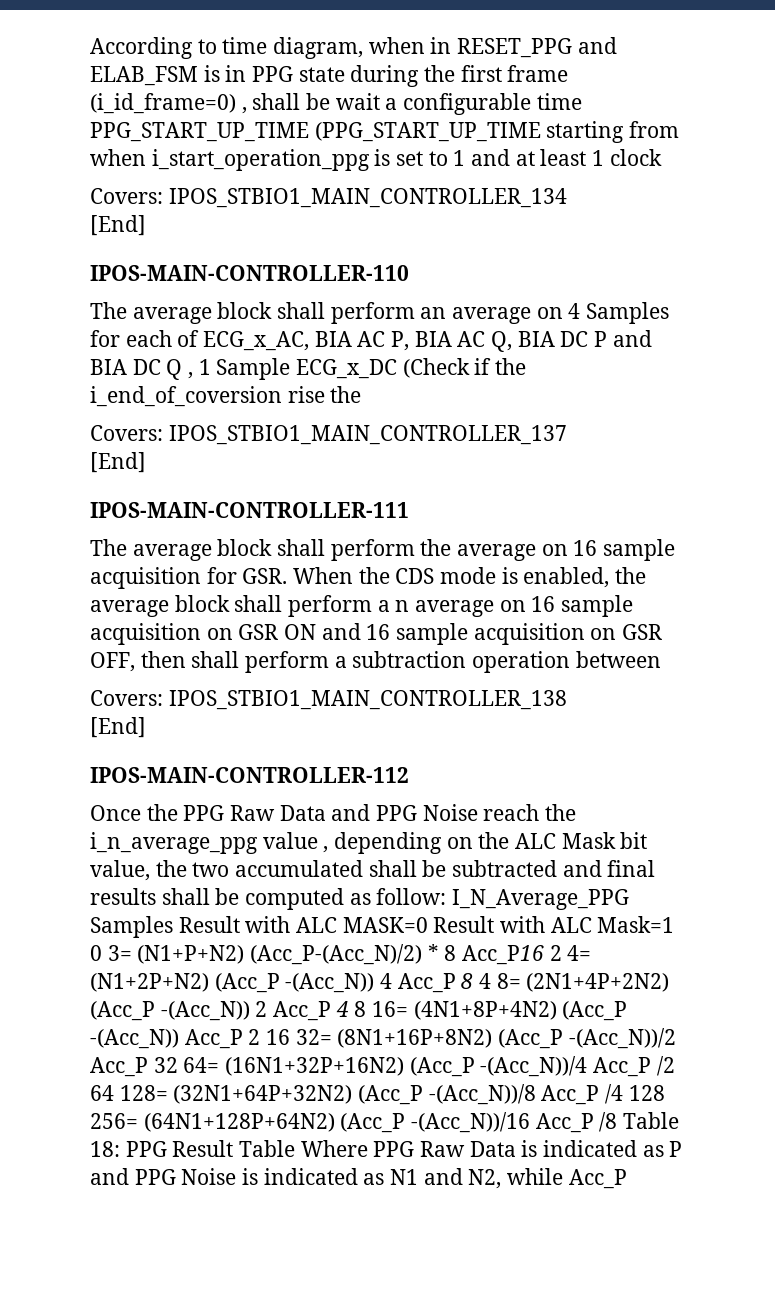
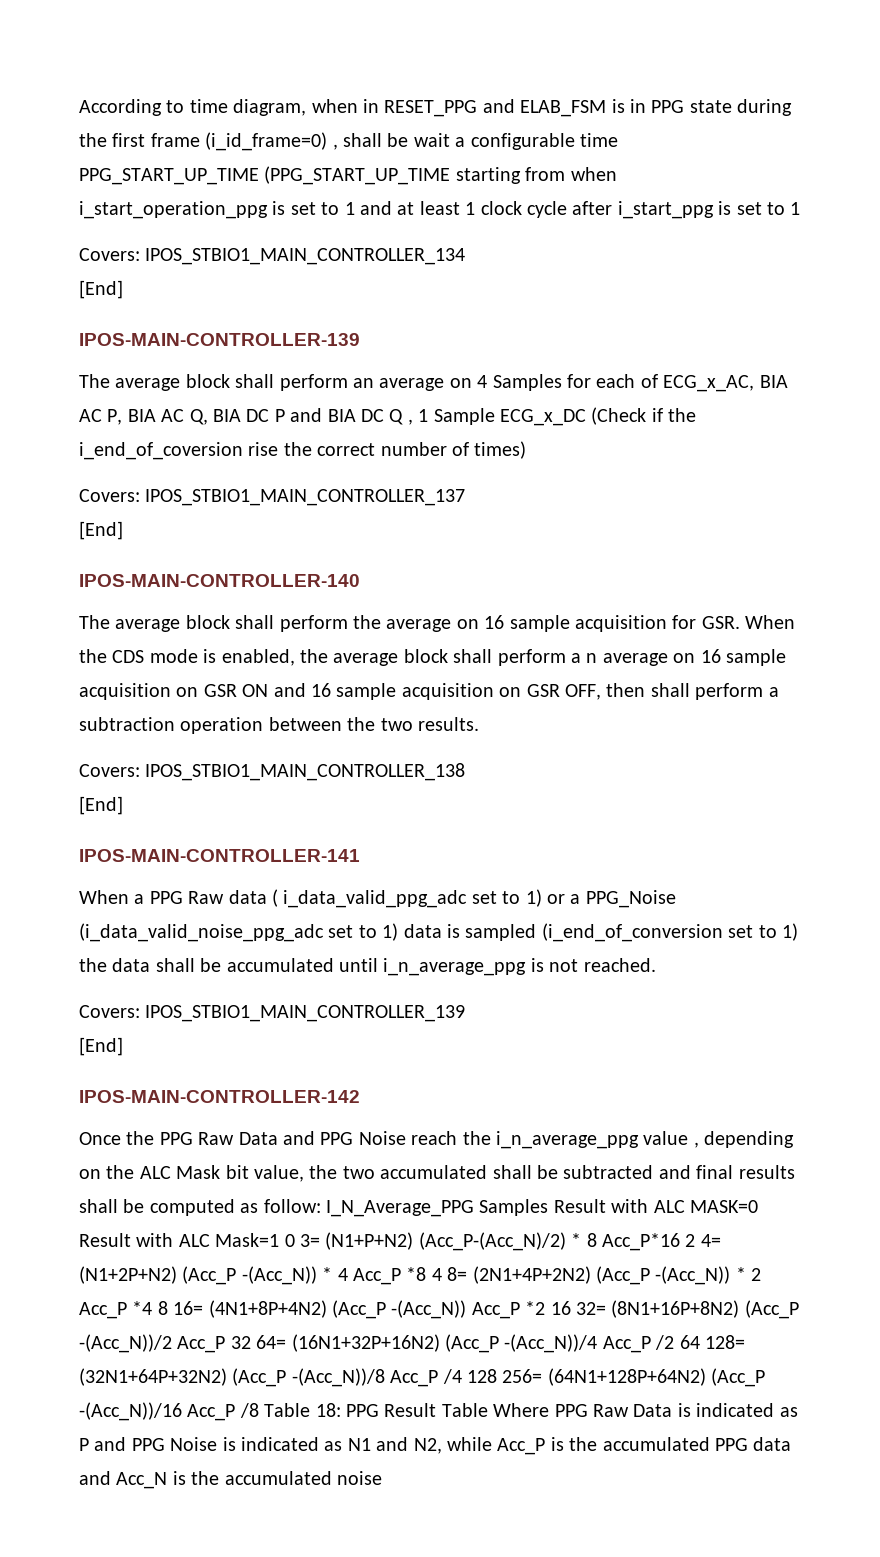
(662, 157) none -> [526,201,801,219] cycle after i_start_ppg is set to 1
[90,265,409,281] IPOS-MAIN-CONTROLLER-110 -> [79,333,360,346] IPOS-MAIN-CONTROLLER-139
(362, 394) none -> [317,441,527,459] correct number of times)
[90,502,409,518] IPOS-MAIN-CONTROLLER-111 -> [79,574,360,587] IPOS-MAIN-CONTROLLER-140
(661, 659) none -> [347,717,479,731] the two results.
[90,767,409,783] IPOS-MAIN-CONTROLLER-112 -> [79,849,360,862] [79,889,676,908] [79,923,798,942] [79,958,656,976] [79,1005,466,1022] [79,1037,123,1056] [79,1090,360,1103] IPOS-MAIN-CONTROLLER-141 // When a PPG Raw data ( i_data_valid_ppg_adc set to 1) or a PPG_Noise (i_data_valid_noise_ppg_adc set to 1) data is sampled (i_end_of_conversion set to 1) the data shall be accumulated until i_n_average_ppg is not reached. // Covers: IPOS_STBIO1_MAIN_CONTROLLER_139 // [End] // IPOS-MAIN-CONTROLLER-142
[462,945,545,965] Acc_P16 -> [601,1233,680,1251] Acc_P*16
(375, 983) none -> [322,1267,333,1281] *
[461,973,474,989] 8 -> [406,1267,427,1281] *8
(250, 1011) none -> [735,1267,746,1281] *
[335,1001,349,1017] 4 -> [132,1301,153,1315] *4
[248,1029,261,1045] 2 -> [525,1301,546,1315] *2
(627, 1179) none -> [550,1437,792,1451] [79,1471,382,1489] is the accumulated PPG data and Acc_N is the accumulated noise

